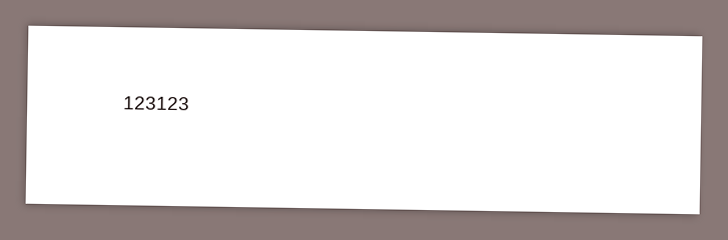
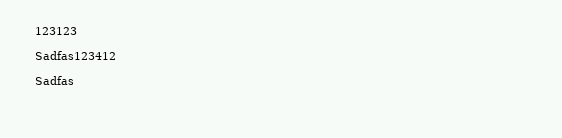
(191, 103) none -> [35,51,117,60] [35,76,75,85] // Sadfas123412 // Sadfas

